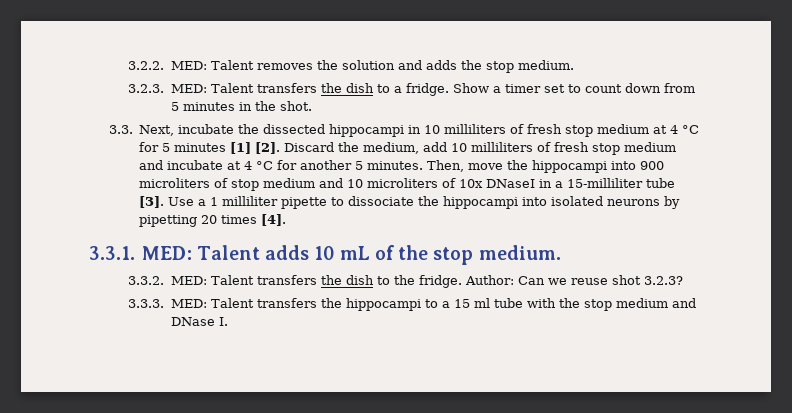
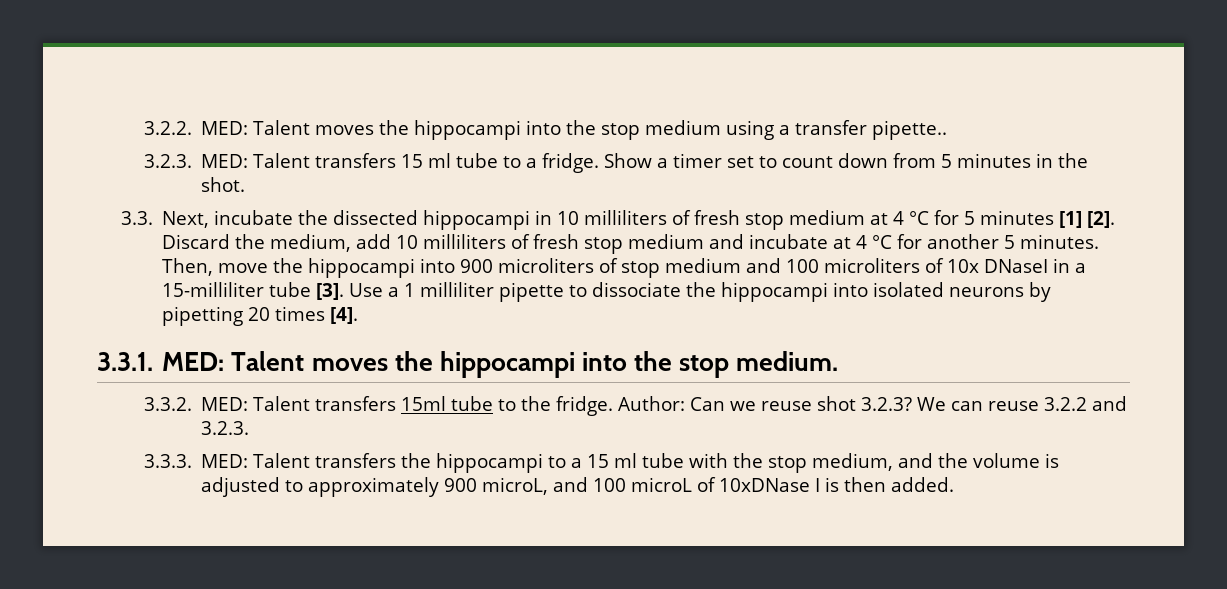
[256,60,574,73] removes the solution and adds the stop medium. -> [315,120,948,140] moves the hippocampi into the stop medium using a transfer pipette..
[320,83,374,93] the dish -> [401,153,499,168] 15 ml tube
[347,179,364,188] 10 -> [785,259,819,273] 100
[265,245,394,260] adds 10 mL of -> [311,351,628,378] moves the hippocampi into
[320,275,374,285] the dish -> [401,396,494,411] 15ml tube
(683, 280) none -> [917,396,1128,411] [201,421,250,435] We can reuse 3.2.2 and 3.2.3.
[615,298,696,308] [170,317,228,326] medium and DNase I. -> [812,453,1060,471] [201,477,955,497] medium, and the volume is adjusted to approximately 900 microL, and 100 microL of 10xDNase I is then added.

